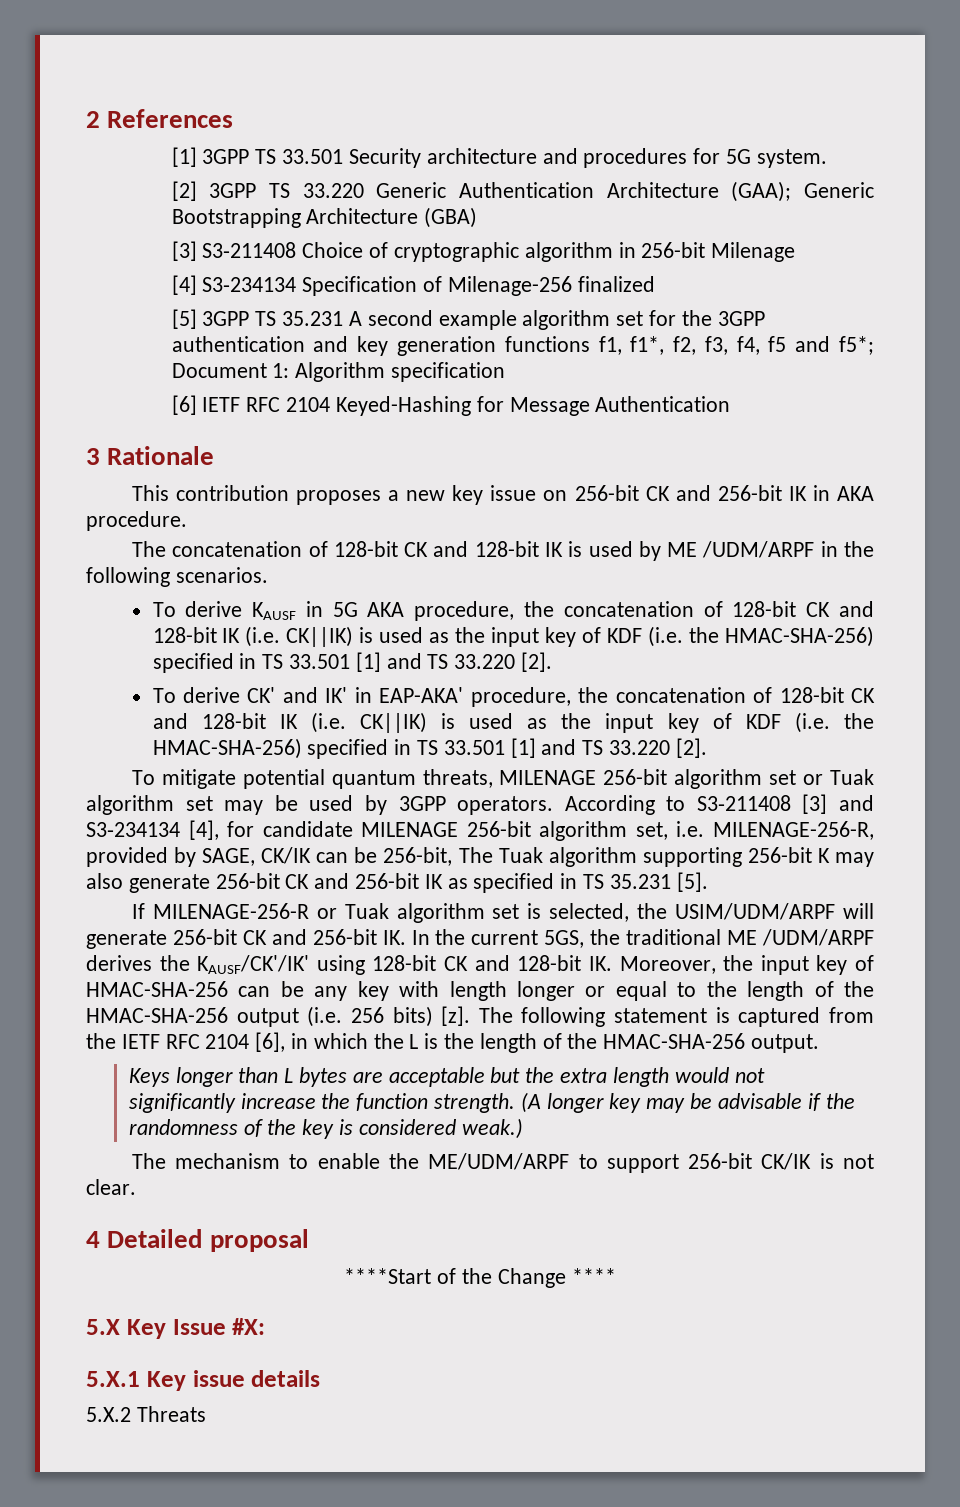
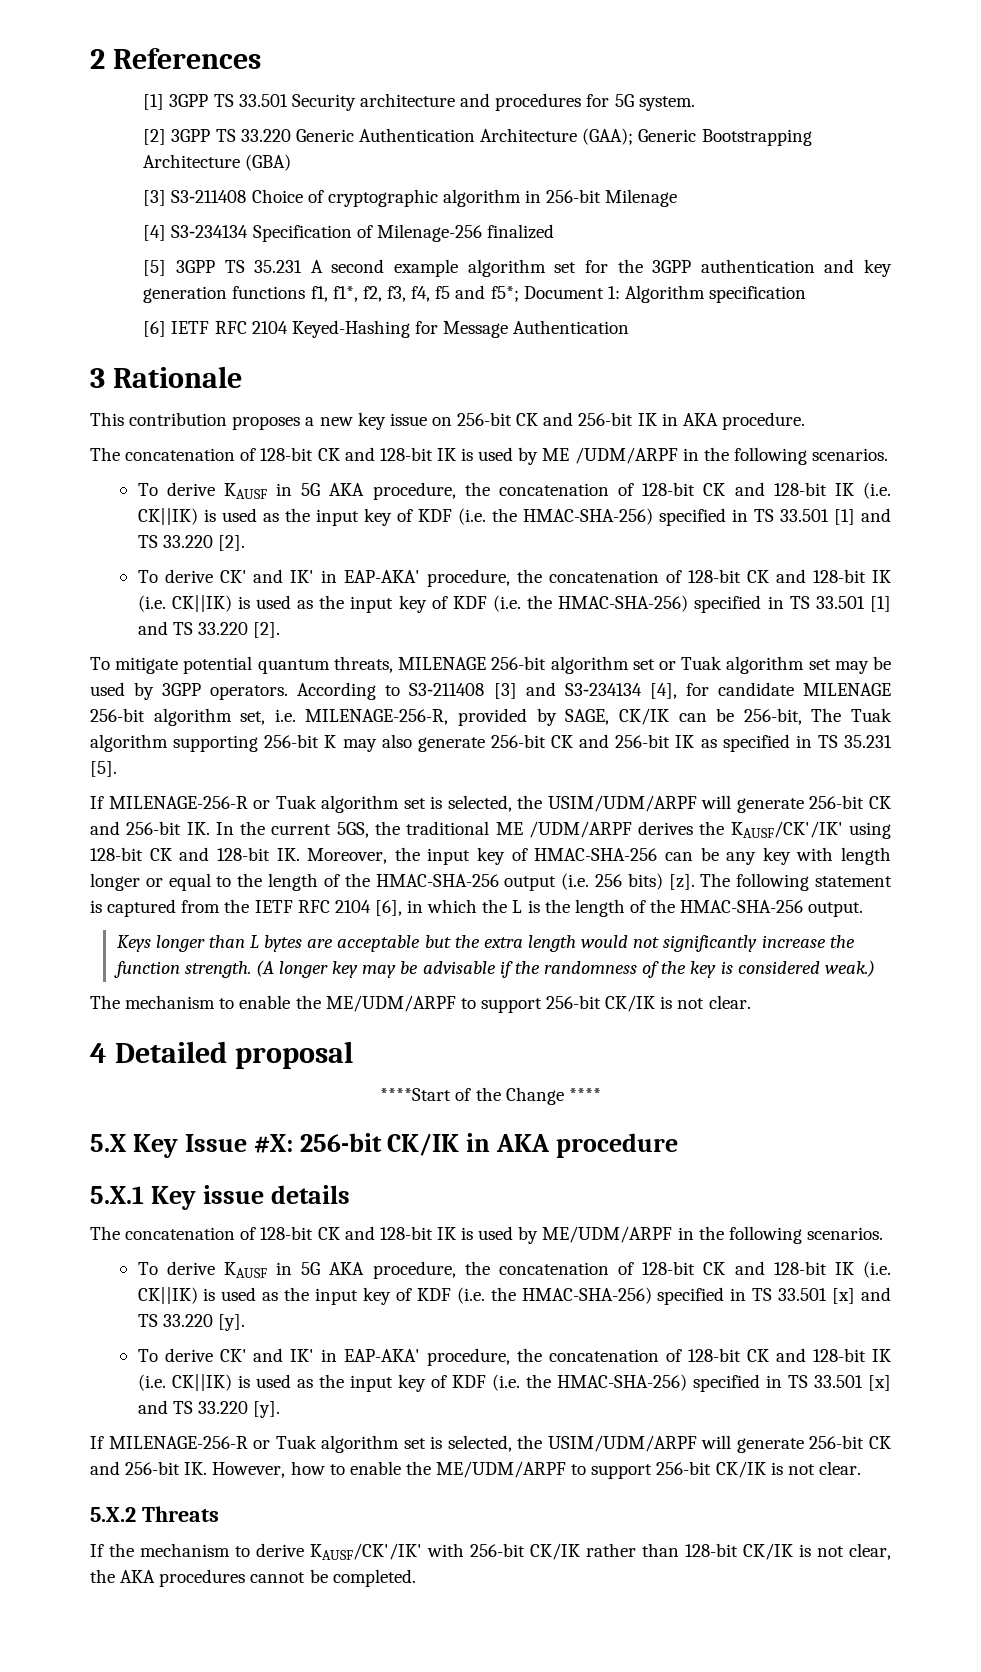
(266, 1326) none -> [299,1133,679,1158] 256-bit CK/IK in AKA procedure
[86,1406,206,1422] 5.X.2 Threats -> [90,1226,883,1244] [137,1261,891,1279] [137,1287,891,1305] [137,1314,245,1331] [137,1348,892,1366] [137,1374,891,1392] [137,1400,280,1418] [90,1435,892,1453] [90,1461,861,1479] [90,1506,219,1522] [90,1543,891,1560] [90,1569,416,1587] The concatenation of 128-bit CK and 128-bit IK is used by ME/UDM/ARPF in the following scenarios. // To derive KAUSF in 5G AKA procedure, the concatenation of 128-bit CK and 128-bit IK (i.e. CK||IK) is used as the input key of KDF (i.e. the HMAC-SHA-256) specified in TS 33.501 [x] and TS 33.220 [y]. // To derive CK' and IK' in EAP-AKA' procedure, the concatenation of 128-bit CK and 128-bit IK (i.e. CK||IK) is used as the input key of KDF (i.e. the HMAC-SHA-256) specified in TS 33.501 [x] and TS 33.220 [y]. // If MILENAGE-256-R or Tuak algorithm set is selected, the USIM/UDM/ARPF will generate 256-bit CK and 256-bit IK. However, how to enable the ME/UDM/ARPF to support 256-bit CK/IK is not clear. // 5.X.2 Threats // If the mechanism to derive KAUSF/CK'/IK' with 256-bit CK/IK rather than 128-bit CK/IK is not clear, the AKA procedures cannot be completed.

